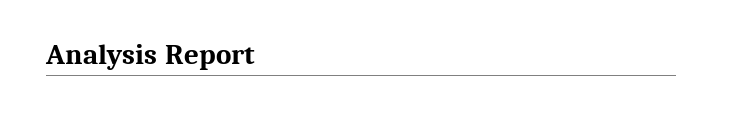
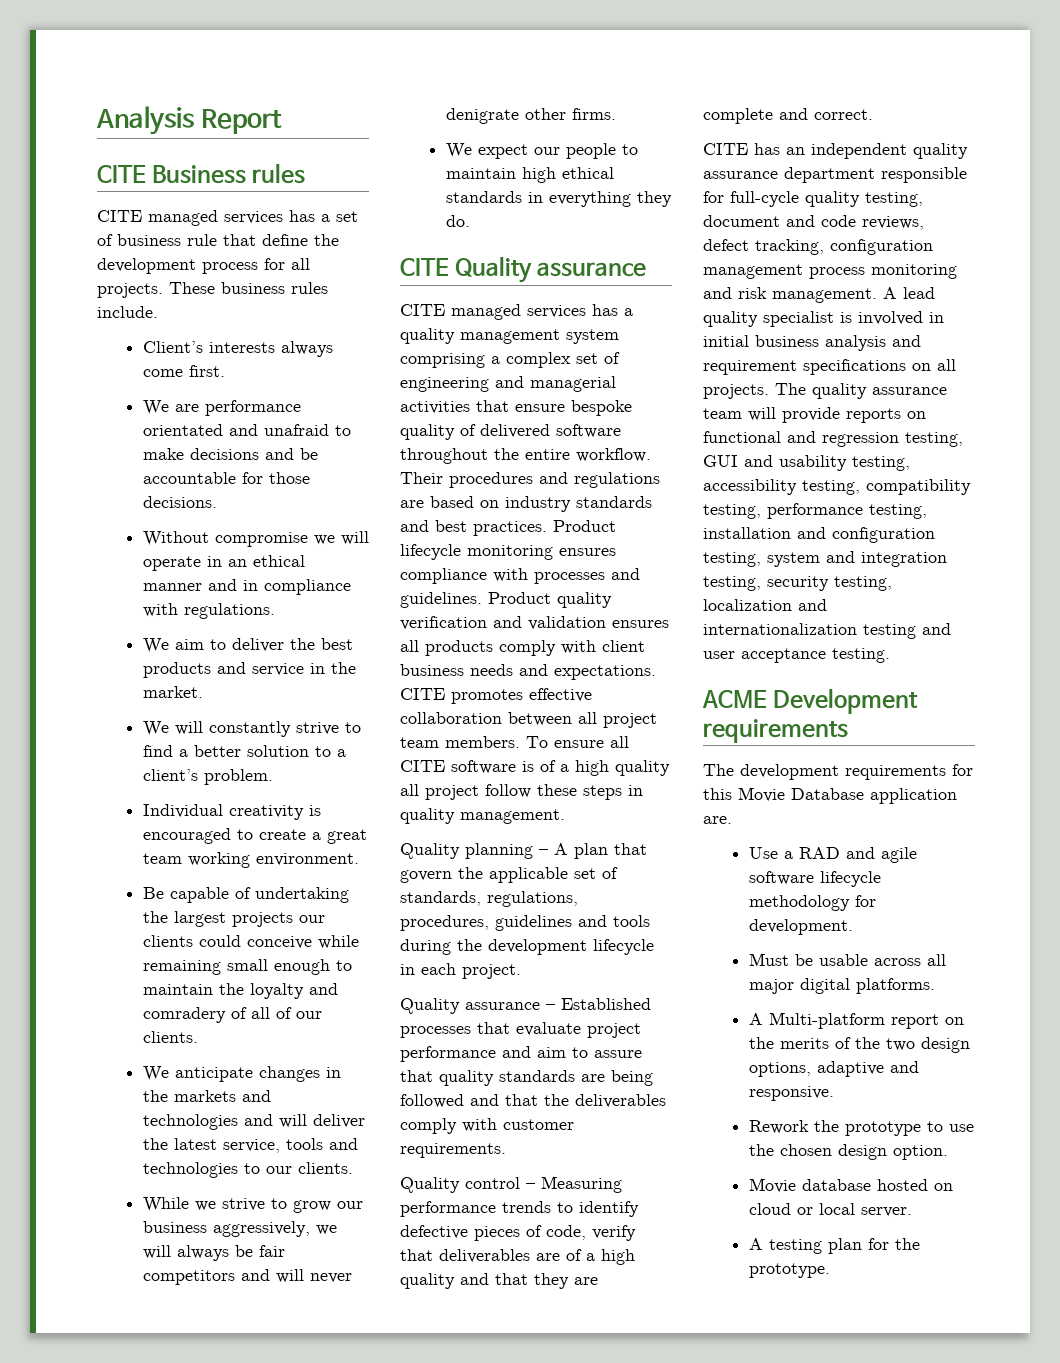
(255, 57) none -> [97,163,306,184] [97,210,358,226] [97,234,339,246] [97,258,310,274] [97,282,328,298] [97,306,158,318] [142,341,333,357] [142,365,225,377] [142,400,301,416] [142,424,351,436] [142,448,318,460] [142,472,310,484] [142,496,217,508] [142,531,369,547] [142,555,305,571] [142,579,351,595] [142,603,275,619] [142,638,353,653] [142,662,356,678] [142,686,203,698] [142,721,361,737] [142,745,346,757] [142,769,273,785] [142,804,321,820] [142,828,367,844] [142,852,359,868] [142,887,349,903] [142,911,325,927] [142,935,359,949] [142,959,352,975] [142,983,338,999] [142,1007,322,1023] [142,1031,198,1043] [142,1066,341,1082] [142,1090,271,1102] [142,1114,365,1130] [142,1138,358,1153] [142,1162,353,1178] [142,1197,363,1213] [142,1221,337,1237] [142,1245,285,1261] [142,1269,352,1285] [445,108,616,124] [445,143,638,159] [445,167,614,183] [445,191,672,207] [445,215,470,227] [400,256,647,283] [400,304,633,320] [400,328,619,344] [400,352,620,368] [400,376,616,392] [400,400,632,416] [400,424,621,440] [400,448,651,464] [400,472,660,488] [400,496,652,512] [400,520,616,536] [400,544,616,560] [400,568,640,584] [400,592,612,608] [400,616,669,630] [400,640,645,656] [400,664,656,680] [400,688,592,704] [400,712,657,728] [400,736,629,748] [400,760,670,776] [400,784,643,800] [400,808,565,824] [400,843,647,859] [400,867,618,883] [400,891,578,907] [400,915,650,931] [400,939,654,955] [400,963,521,979] [400,998,651,1014] [400,1022,641,1038] [400,1046,642,1062] [400,1070,653,1086] [400,1094,666,1108] [400,1118,574,1134] [400,1143,506,1158] [400,1176,622,1193] [400,1201,639,1217] [400,1225,636,1241] [400,1249,635,1265] [400,1273,598,1289] [703,108,873,124] [703,143,968,159] [703,167,967,183] [703,191,923,207] [703,215,924,230] [703,239,933,255] [703,264,957,279] [703,287,935,303] [703,311,944,327] [703,335,921,351] [703,359,956,375] [703,383,947,399] [703,407,926,423] [703,431,963,447] [703,455,910,471] [703,479,971,495] [703,503,927,519] [703,527,935,543] [703,551,947,567] [703,576,892,591] [703,599,827,611] [703,623,951,639] [703,648,890,663] [702,688,919,714] [703,719,848,743] [703,764,973,780] [703,787,957,804] [703,816,732,824] [748,847,917,863] [748,871,881,887] [748,895,876,911] [748,919,853,935] [748,953,946,966] [748,978,935,994] [748,1012,964,1029] [748,1037,970,1053] [748,1061,919,1077] [748,1086,834,1101] [748,1120,974,1136] [748,1144,948,1160] [748,1178,953,1193] [748,1203,912,1217] [748,1238,920,1254] [748,1263,830,1278] // CITE Business rules // CITE managed services has a set of business rule that define the development process for all projects. These business rules include. // Client’s interests always come first. // We are performance orientated and unafraid to make decisions and be accountable for those decisions. // Without compromise we will operate in an ethical manner and in compliance with regulations. // We aim to deliver the best products and service in the market. // We will constantly strive to find a better solution to a client’s problem. // Individual creativity is encouraged to create a great team working environment. // Be capable of undertaking the largest projects our clients could conceive while remaining small enough to maintain the loyalty and comradery of all of our clients. // We anticipate changes in the markets and technologies and will deliver the latest service, tools and technologies to our clients. // While we strive to grow our business aggressively, we will always be fair competitors and will never denigrate other firms. // We expect our people to maintain high ethical standards in everything they do. // CITE Quality assurance // CITE managed services has a quality management system comprising a complex set of engineering and managerial activities that ensure bespoke quality of delivered software throughout the entire workflow. Their procedures and regulations are based on industry standards and best practices. Product lifecycle monitoring ensures compliance with processes and guidelines. Product quality verification and validation ensures all products comply with client business needs and expectations. CITE promotes effective collaboration between all project team members. To ensure all CITE software is of a high quality all project follow these steps in quality management. // Quality planning – A plan that govern the applicable set of standards, regulations, procedures, guidelines and tools during the development lifecycle in each project. // Quality assurance – Established processes that evaluate project performance and aim to assure that quality standards are being followed and that the deliverables comply with customer requirements. // Quality control – Measuring performance trends to identify defective pieces of code, verify that deliverables are of a high quality and that they are complete and correct. // CITE has an independent quality assurance department responsible for full-cycle quality testing, document and code reviews, defect tracking, configuration management process monitoring and risk management. A lead quality specialist is involved in initial business analysis and requirement specifications on all projects. The quality assurance team will provide reports on functional and regression testing, GUI and usability testing, accessibility testing, compatibility testing, performance testing, installation and configuration testing, system and integration testing, security testing, localization and internationalization testing and user acceptance testing. // ACME Development requirements // The development requirements for this Movie Database application are. // Use a RAD and agile software lifecycle methodology for development. // Must be usable across all major digital platforms. // A Multi-platform report on the merits of the two design options, adaptive and responsive. // Rework the prototype to use the chosen design option. // Movie database hosted on cloud or local server. // A testing plan for the prototype.

